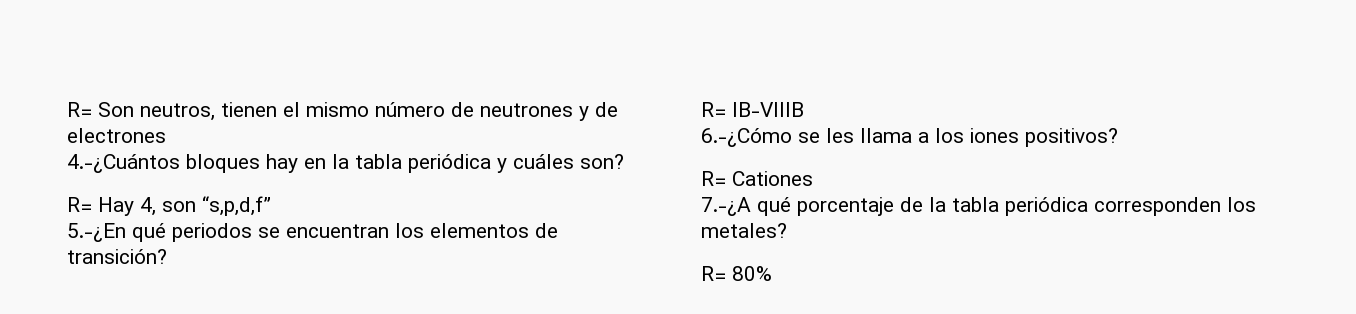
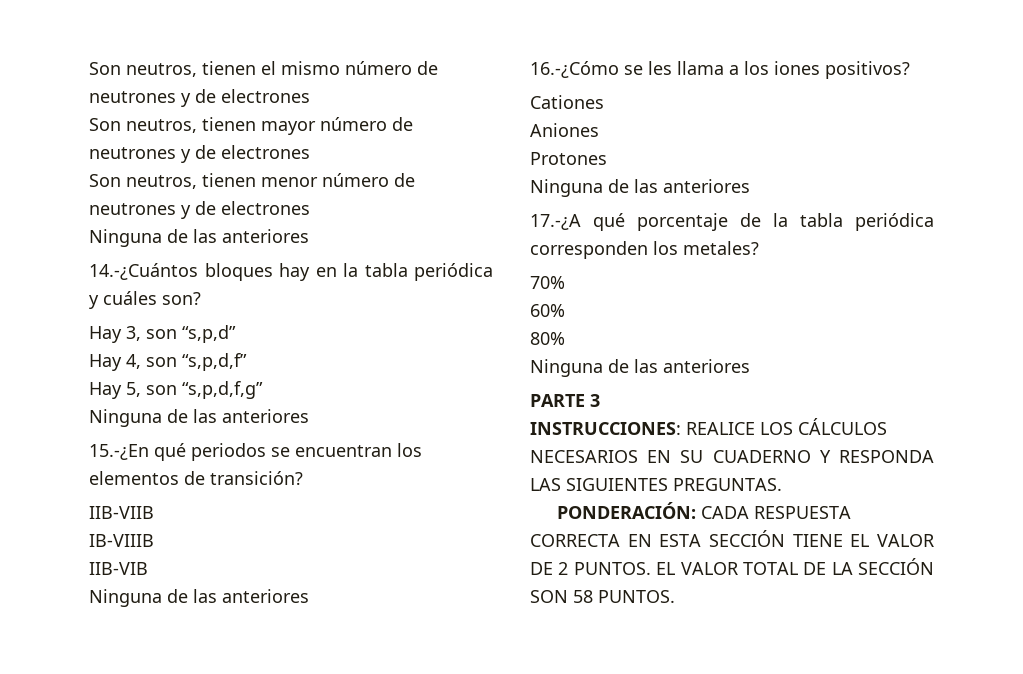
[67,102,92,117] R= -> (89, 68) none
[67,154,180,173] 4.-¿Cuántos -> [89,117,413,135] [89,145,310,163] [89,173,415,189] [89,201,310,219] [89,229,309,247] [89,263,198,280] Son neutros, tienen mayor número de neutrones y de electrones // Son neutros, tienen menor número de neutrones y de electrones // Ninguna de las anteriores // 14.-¿Cuántos
[67,197,92,212] R= -> [89,325,236,343] Hay 3, son “s,p,d” //
[67,223,126,242] 5.-¿En -> [89,381,263,399] [89,409,309,427] [89,444,149,460] Hay 5, son “s,p,d,f,g” // Ninguna de las anteriores // 15.-¿En
[701,102,726,117] R= -> [89,506,154,519] IIB-VIIB //
[701,128,792,147] 6.-¿Cómo -> [89,562,148,575] [89,589,309,607] [530,61,619,78] IIB-VIB // Ninguna de las anteriores // 16.-¿Cómo
[701,171,726,186] R= -> (910, 70) none
[701,197,751,216] 7.-¿A -> [530,123,599,137] [530,152,607,165] [530,179,750,197] [530,214,581,230] Aniones // Protones // Ninguna de las anteriores // 17.-¿A
[701,266,726,281] R= -> [530,276,565,289] [530,304,565,317] 70% // 60% //
(772, 273) none -> [530,359,750,377] [530,394,600,407] [530,418,887,435] [530,450,934,463] [530,478,782,491] [556,502,851,519] [530,530,934,547] [530,558,934,575] [530,590,675,603] // Ninguna de las anteriores // PARTE 3 // INSTRUCCIONES: REALICE LOS CÁLCULOS NECESARIOS EN SU CUADERNO Y RESPONDA LAS SIGUIENTES PREGUNTAS. // PONDERACIÓN: CADA RESPUESTA CORRECTA EN ESTA SECCIÓN TIENE EL VALOR DE 2 PUNTOS. EL VALOR TOTAL DE LA SECCIÓN SON 58 PUNTOS.

